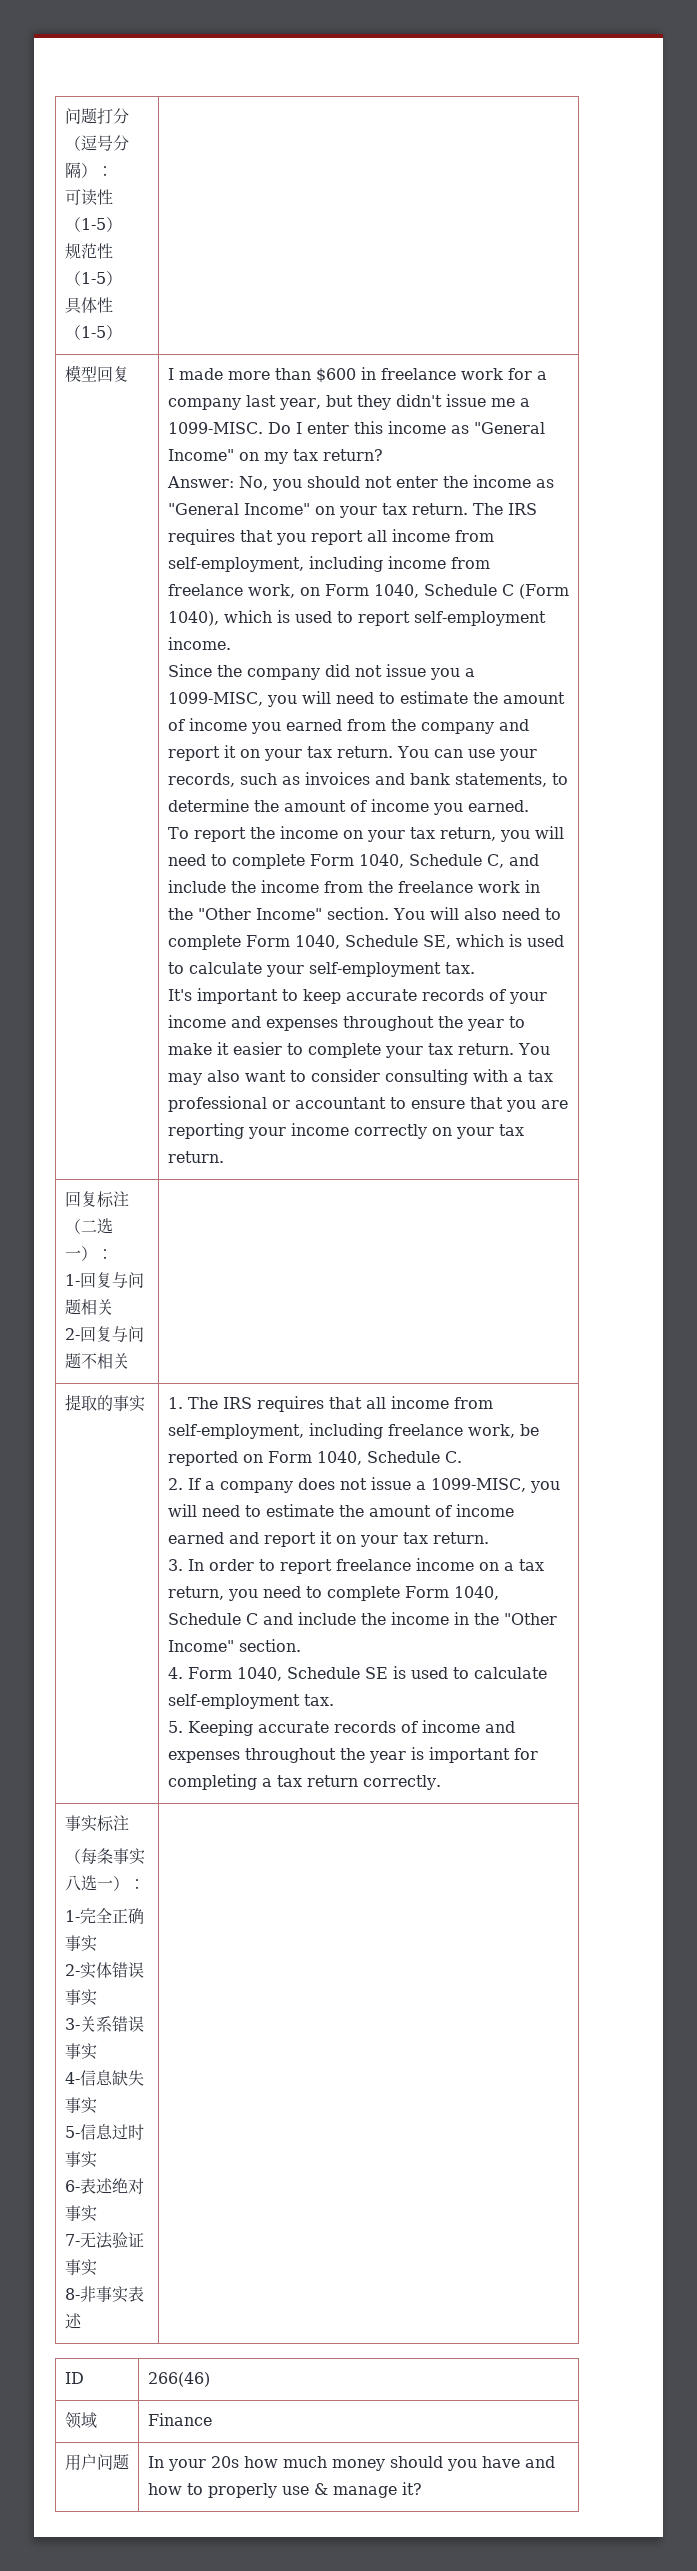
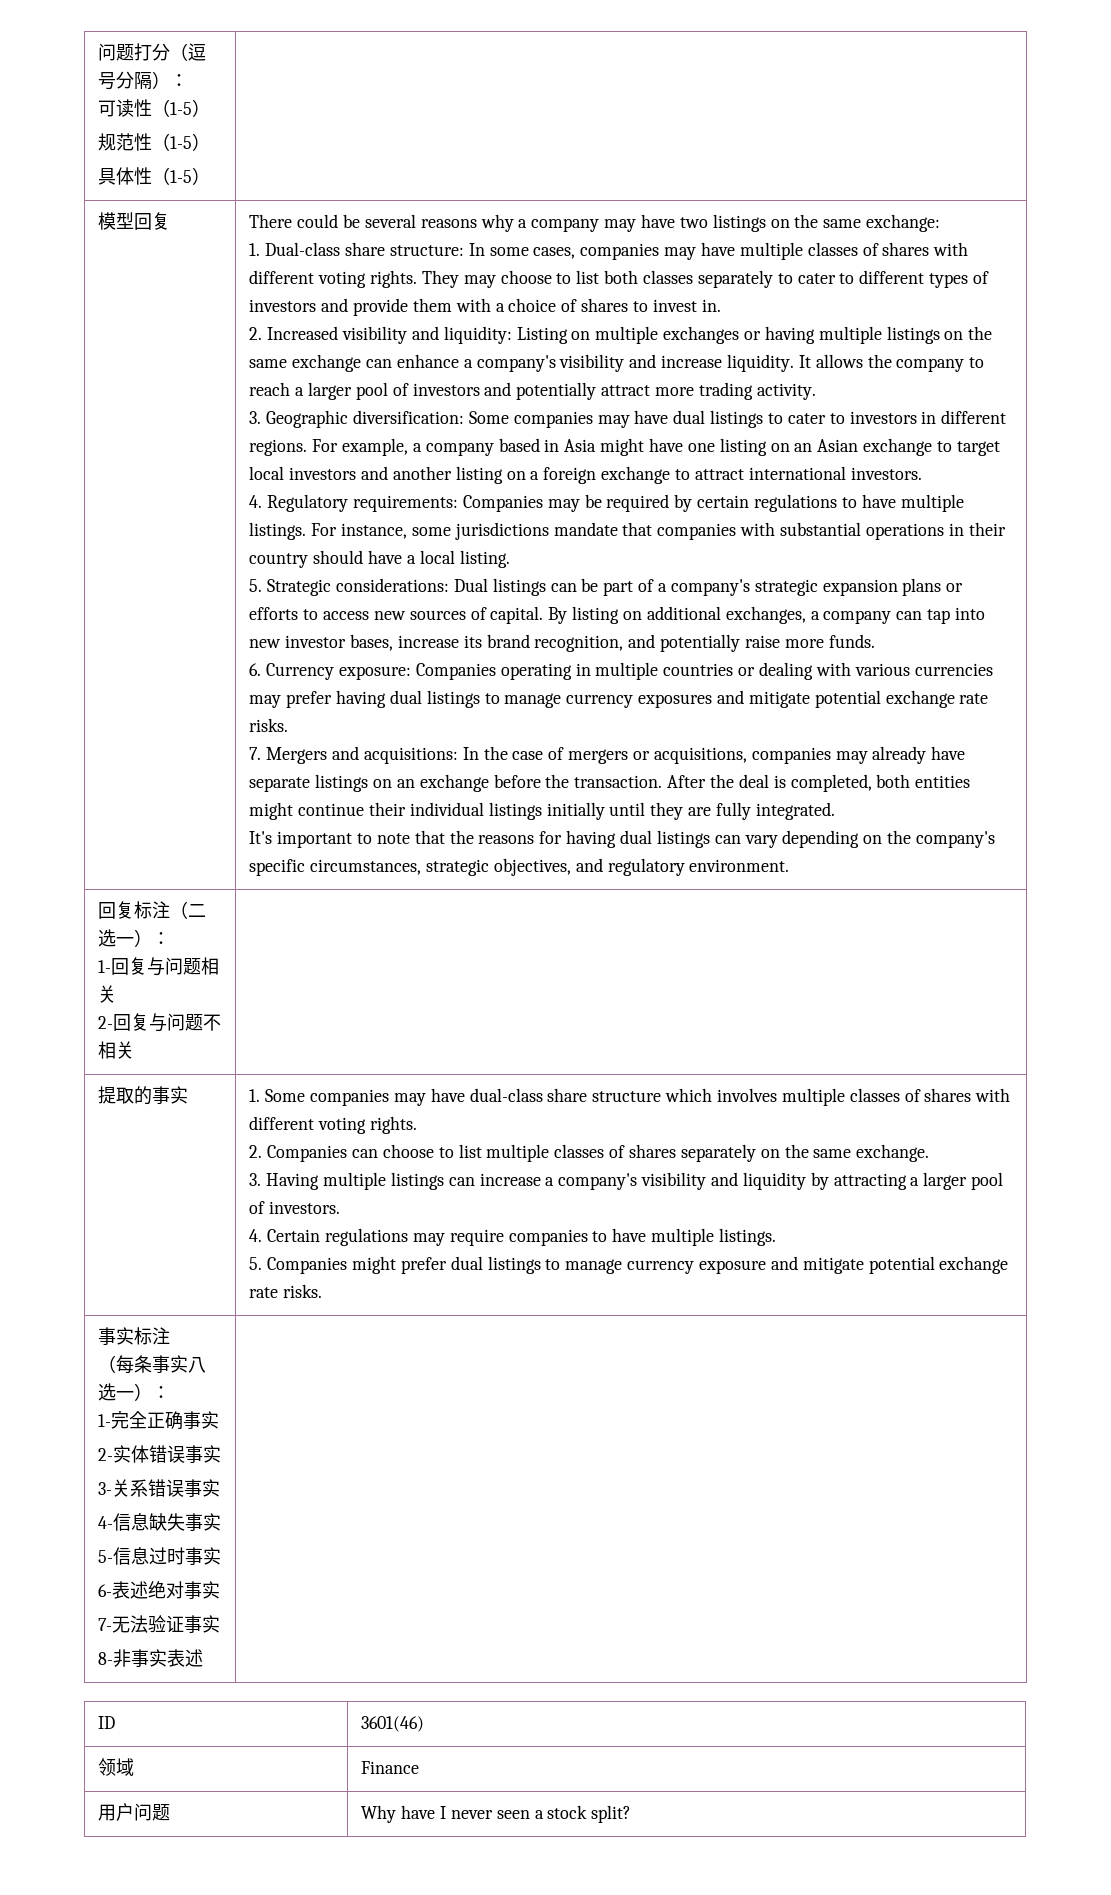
[167,367,547,383] [167,394,530,410] [167,421,545,434] [167,449,383,464] [166,475,554,491] [167,503,537,518] [167,529,494,545] [167,556,490,572] [167,584,569,599] [167,610,546,626] [167,637,231,650] [167,664,475,680] [167,691,565,707] [167,718,529,734] [167,745,537,761] [167,772,568,787] [167,799,529,815] [167,826,564,842] [167,854,539,869] [167,880,540,893] [167,907,561,920] [167,934,564,950] [167,962,475,977] [167,988,547,1004] [167,1015,525,1031] [167,1042,550,1058] [167,1069,553,1085] [167,1096,568,1112] [167,1123,524,1139] [167,1151,224,1163] I made more than $600 in freelance work for a company last year, but they didn't issue me a 1099-MISC. Do I enter this income as "General Income" on my tax return? // Answer: No, you should not enter the income as "General Income" on your tax return. The IRS requires that you report all income from self-employment, including income from freelance work, on Form 1040, Schedule C (Form 1040), which is used to report self-employment income. // Since the company did not issue you a 1099-MISC, you will need to estimate the amount of income you earned from the company and report it on your tax return. You can use your records, such as invoices and bank statements, to determine the amount of income you earned. // To report the income on your tax return, you will need to complete Form 1040, Schedule C, and include the income from the freelance work in the "Other Income" section. You will also need to complete Form 1040, Schedule SE, which is used to calculate your self-employment tax. // It's important to keep accurate records of your income and expenses throughout the year to make it easier to complete your tax return. You may also want to consider consulting with a tax professional or accountant to ensure that you are reporting your income correctly on your tax return. -> [249,214,941,232] [249,242,969,260] [249,270,989,288] [249,298,721,316] [249,326,993,344] [249,354,985,372] [249,382,816,400] [249,410,1007,428] [249,438,1000,456] [249,466,922,484] [249,494,964,512] [249,522,1006,540] [249,550,510,568] [249,578,964,596] [249,606,985,624] [249,634,875,652] [249,662,993,680] [249,690,989,708] [249,718,289,732] [249,746,966,764] [249,774,971,792] [249,802,835,820] [249,830,995,848] [249,858,790,876] There could be several reasons why a company may have two listings on the same exchange: // 1. Dual-class share structure: In some cases, companies may have multiple classes of shares with different voting rights. They may choose to list both classes separately to cater to different types of investors and provide them with a choice of shares to invest in. // 2. Increased visibility and liquidity: Listing on multiple exchanges or having multiple listings on the same exchange can enhance a company's visibility and increase liquidity. It allows the company to reach a larger pool of investors and potentially attract more trading activity. // 3. Geographic diversification: Some companies may have dual listings to cater to investors in different regions. For example, a company based in Asia might have one listing on an Asian exchange to target local investors and another listing on a foreign exchange to attract international investors. // 4. Regulatory requirements: Companies may be required by certain regulations to have multiple listings. For instance, some jurisdictions mandate that companies with substantial operations in their country should have a local listing. // 5. Strategic considerations: Dual listings can be part of a company's strategic expansion plans or efforts to access new sources of capital. By listing on additional exchanges, a company can tap into new investor bases, increase its brand recognition, and potentially raise more funds. // 6. Currency exposure: Companies operating in multiple countries or dealing with various currencies may prefer having dual listings to manage currency exposures and mitigate potential exchange rate risks. // 7. Mergers and acquisitions: In the case of mergers or acquisitions, companies may already have separate listings on an exchange before the transaction. After the deal is completed, both entities might continue their individual listings initially until they are fully integrated. // It's important to note that the reasons for having dual listings can vary depending on the company's specific circumstances, strategic objectives, and regulatory environment.
[187,1396,493,1412] [167,1423,539,1439] [167,1451,462,1466] [167,1477,560,1493] [167,1504,514,1517] [167,1531,489,1547] [167,1558,544,1574] [167,1586,499,1601] [167,1612,557,1625] [167,1639,301,1652] [167,1666,547,1681] [167,1694,334,1709] [167,1720,515,1736] [167,1747,538,1763] [167,1774,441,1790] The IRS requires that all income from self-employment, including freelance work, be reported on Form 1040, Schedule C. // 2. If a company does not issue a 1099-MISC, you will need to estimate the amount of income earned and report it on your tax return. // 3. In order to report freelance income on a tax return, you need to complete Form 1040, Schedule C and include the income in the "Other Income" section. // 4. Form 1040, Schedule SE is used to calculate self-employment tax. // 5. Keeping accurate records of income and expenses throughout the year is important for completing a tax return correctly. -> [265,1088,1011,1106] [249,1116,417,1134] [249,1144,930,1162] [249,1172,1004,1190] [249,1201,341,1214] [249,1228,776,1246] [249,1256,1009,1274] [249,1284,323,1298] Some companies may have dual-class share structure which involves multiple classes of shares with different voting rights. // 2. Companies can choose to list multiple classes of shares separately on the same exchange. // 3. Having multiple listings can increase a company's visibility and liquidity by attracting a larger pool of investors. // 4. Certain regulations may require companies to have multiple listings. // 5. Companies might prefer dual listings to manage currency exposure and mitigate potential exchange rate risks.
[147,2372,210,2387] 266(46) -> [361,1716,425,1732] 3601(46)
[147,2456,555,2471] [147,2482,422,2498] In your 20s how much money should you have and how to properly use & manage it? -> [361,1805,632,1823] Why have I never seen a stock split?

